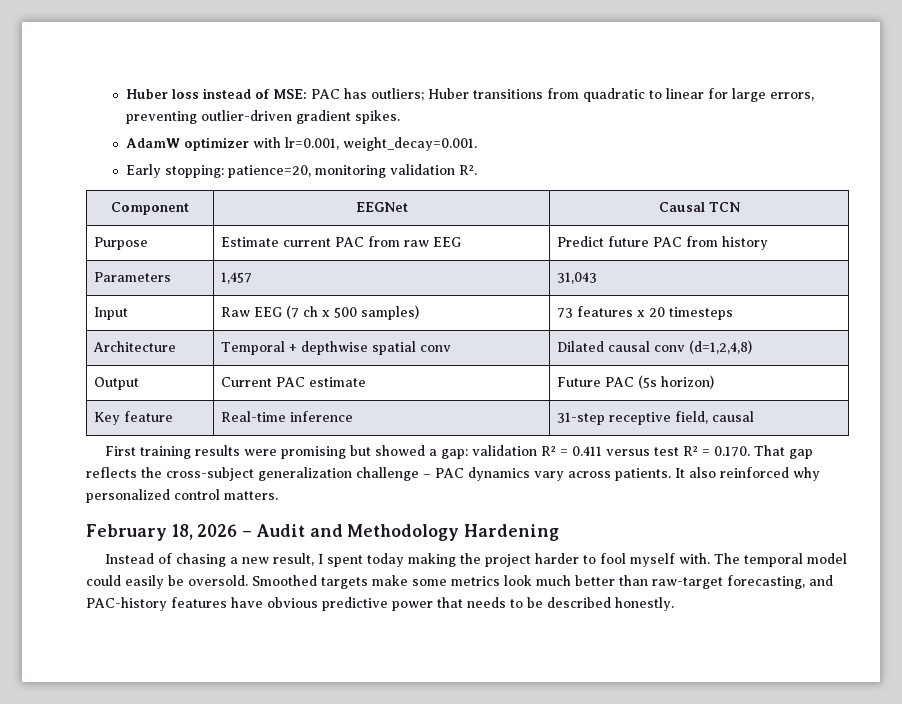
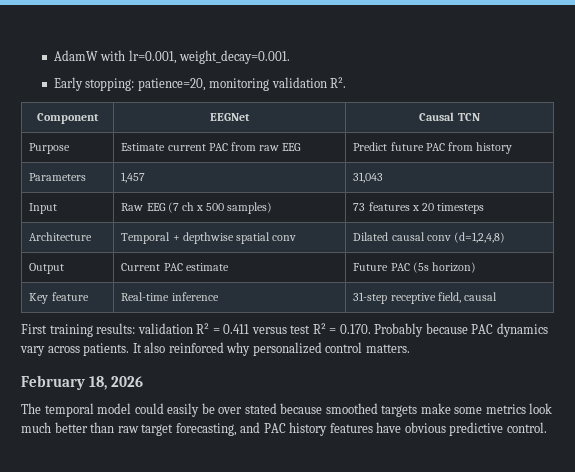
[125,88,814,102] [125,110,400,124] [125,137,249,151] Huber loss instead of MSE: PAC has outliers; Huber transitions from quadratic to linear for large errors, preventing outlier-driven gradient spikes. // AdamW optimizer -> [53,50,98,61] AdamW
[195,445,469,459] results were promising but showed a gap: -> [96,323,136,334] results:
[754,445,814,459] [86,467,431,481] That gap reflects the cross-subject generalization challenge – -> [374,323,468,337] Probably because
[242,524,560,541] [105,553,711,567] – Audit and Methodology Hardening // Instead of chasing a new result, I spent today making the project harder to fool myself with. -> (144, 381) //
[188,575,317,586] oversold. Smoothed -> [218,403,378,414] over stated because smoothed
[652,575,833,589] [86,597,674,611] raw-target forecasting, and PAC-history features have obvious predictive power that needs to be described honestly. -> [117,422,547,436] raw target forecasting, and PAC history features have obvious predictive control.

